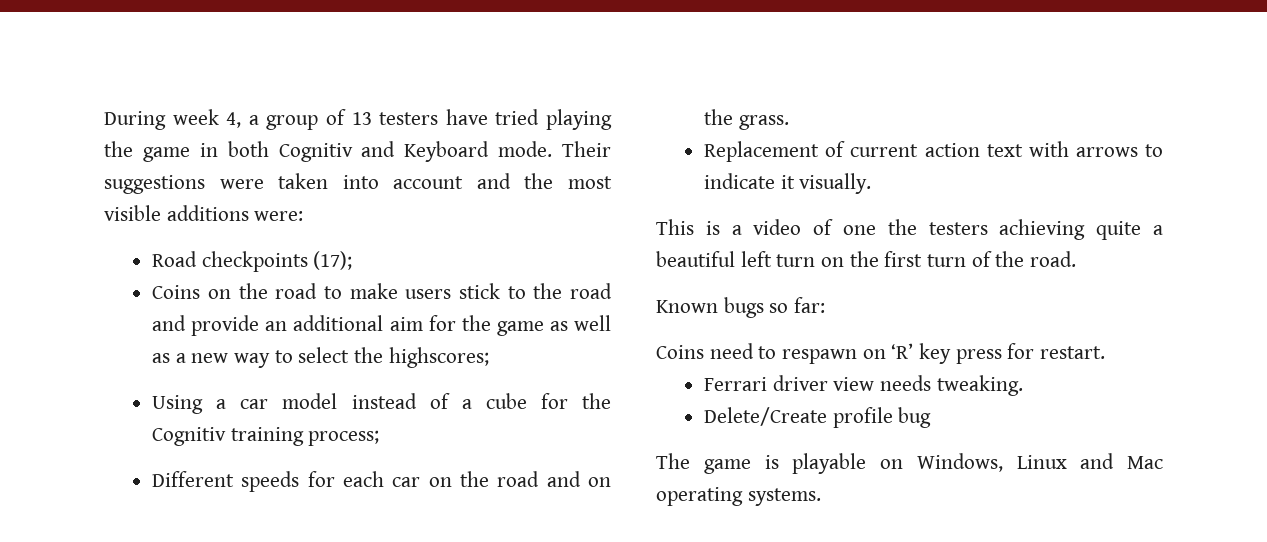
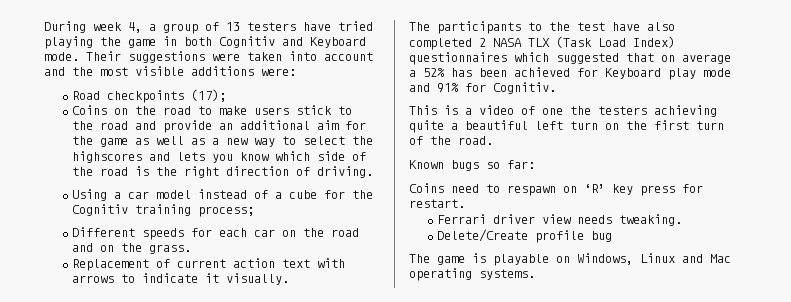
[388,347,489,368] highscores; -> [72,151,367,163] [72,166,374,178] highscores and lets you know which side of the road is the right direction of driving.
(872, 183) none -> [409,21,675,34] [409,36,675,50] [409,52,731,65] [409,67,731,80] [409,82,556,94] // The participants to the test have also completed 2 NASA TLX (Task Load Index) questionnaires which suggested that on average a 52% has been achieved for Keyboard play mode and 91% for Cognitiv.

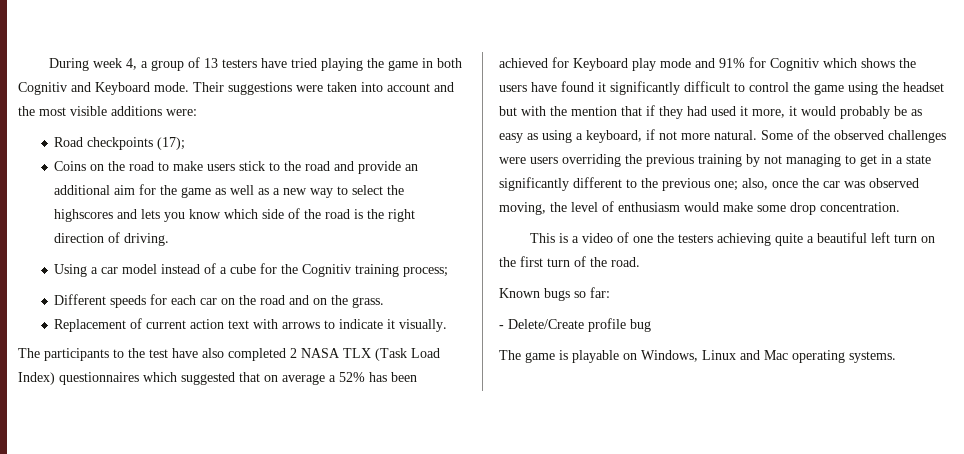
[493,82,556,94] Cognitiv. -> [770,58,916,71] [499,81,944,95] [499,105,922,119] [499,129,946,143] [499,154,931,167] [499,177,919,191] [499,201,900,215] Cognitiv which shows the users have found it significantly difficult to control the game using the headset but with the mention that if they had used it more, it would probably be as easy as using a keyboard, if not more natural. Some of the observed challenges were users overriding the previous training by not managing to get in a state significantly different to the previous one; also, once the car was observed moving, the level of enthusiasm would make some drop concentration.
[409,183,703,196] [409,199,465,208] [437,214,683,226] Coins need to respawn on ‘R’ key press for restart. // Ferrari driver view needs tweaking. // -> [499,325,504,329] -

